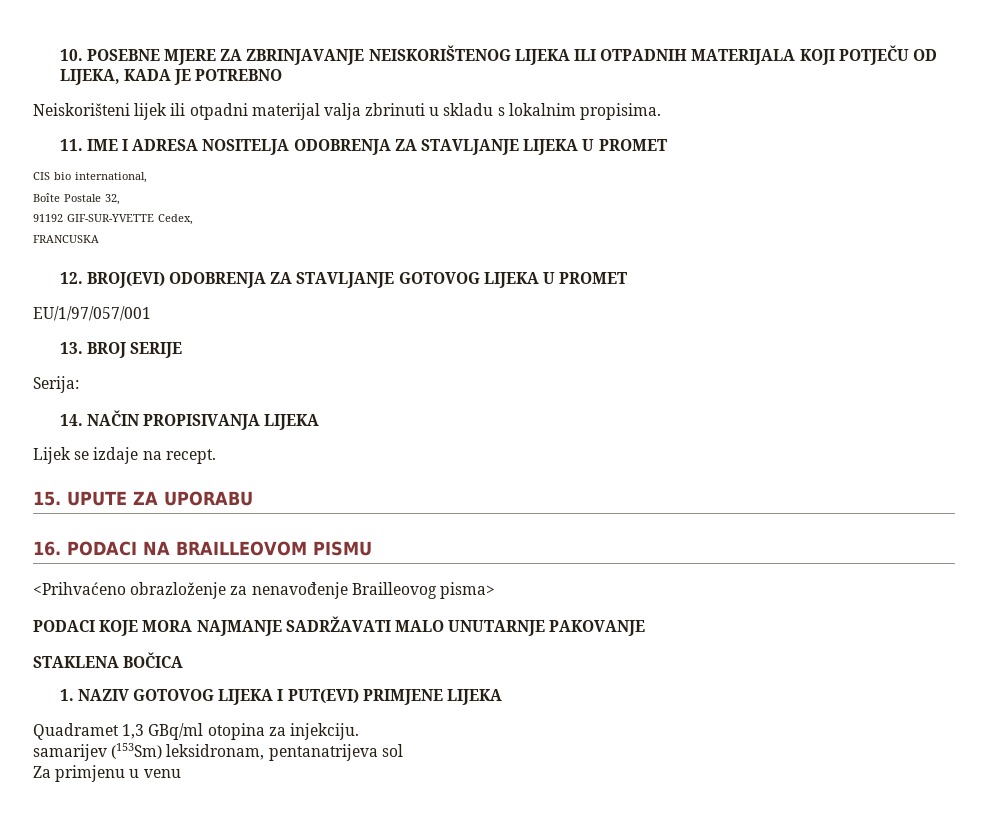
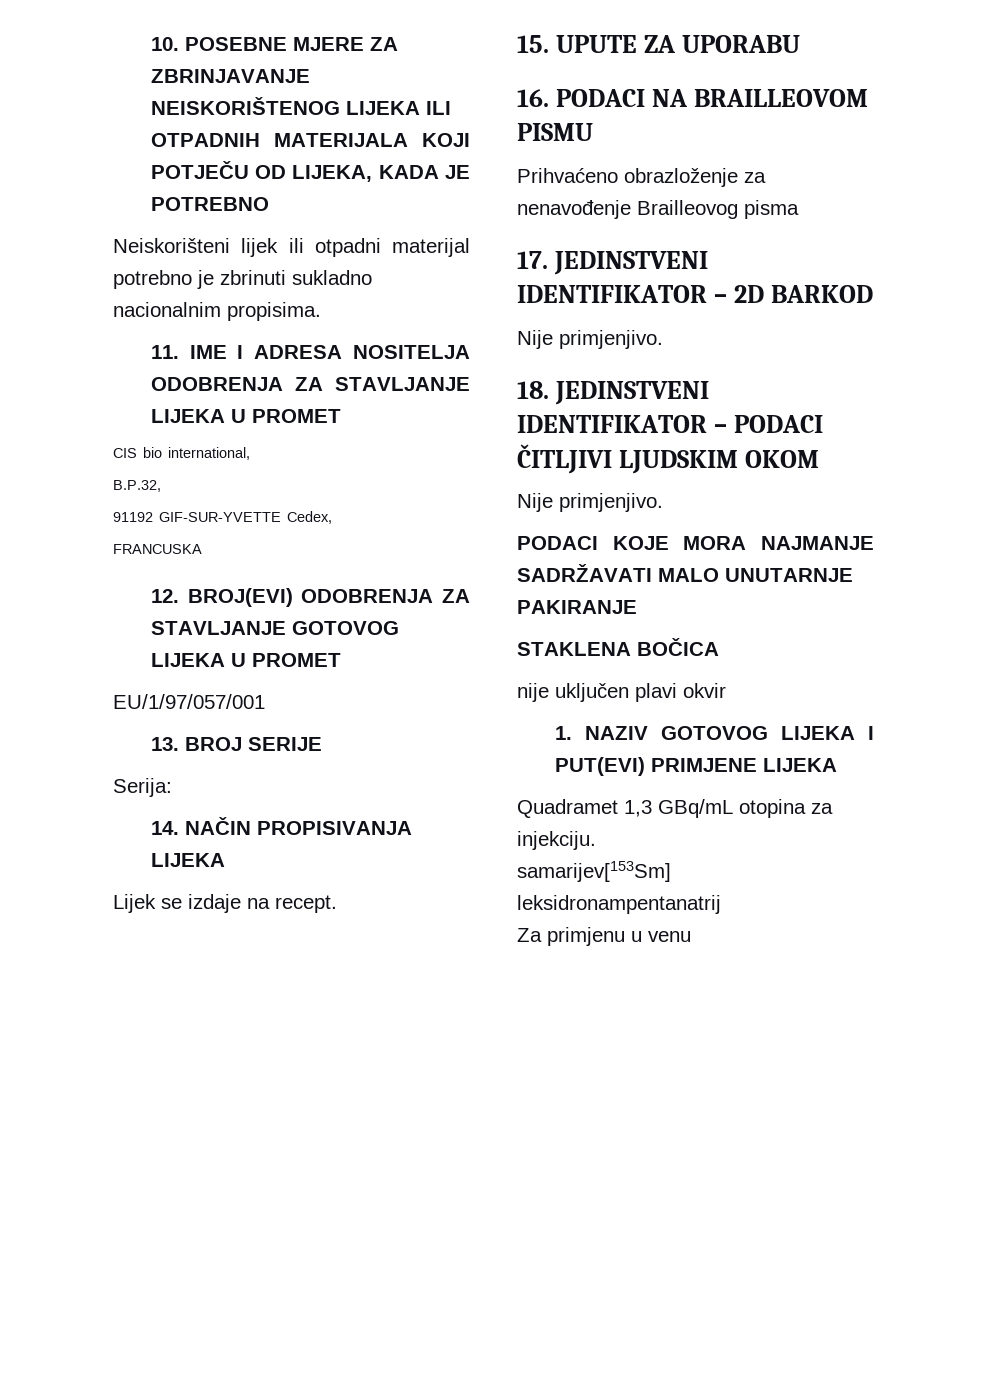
[323,103,576,120] valja zbrinuti u skladu s lokalnim -> [113,270,372,289] [113,302,221,317] potrebno je zbrinuti sukladno nacionalnim
[33,193,121,205] Boîte Postale 32, -> [113,480,161,492] B.P.32,
[33,582,126,595] <Prihvaćeno -> [517,168,618,183] Prihvaćeno
[439,582,495,599] pisma> -> [744,200,799,219] [517,251,709,275] [517,285,874,303] [517,330,663,349] [517,381,710,405] [517,415,824,433] [517,444,820,474] [517,493,663,512] pisma // 17. JEDINSTVENI IDENTIFIKATOR – 2D BARKOD // Nije primjenjivo. // 18. JEDINSTVENI IDENTIFIKATOR – PODACI ČITLJIVI LJUDSKIM OKOM // Nije primjenjivo.
[549,620,646,636] PAKOVANJE -> [517,600,637,614] PAKIRANJE
(184, 660) none -> [517,683,726,702] // nije uključen plavi okvir
[148,723,204,740] GBq/ml -> [658,799,733,818] GBq/mL
[33,743,403,761] samarijev (153Sm) leksidronam, pentanatrijeva sol -> [517,861,671,882] [517,895,721,914] samarijev[153Sm] leksidronampentanatrij

